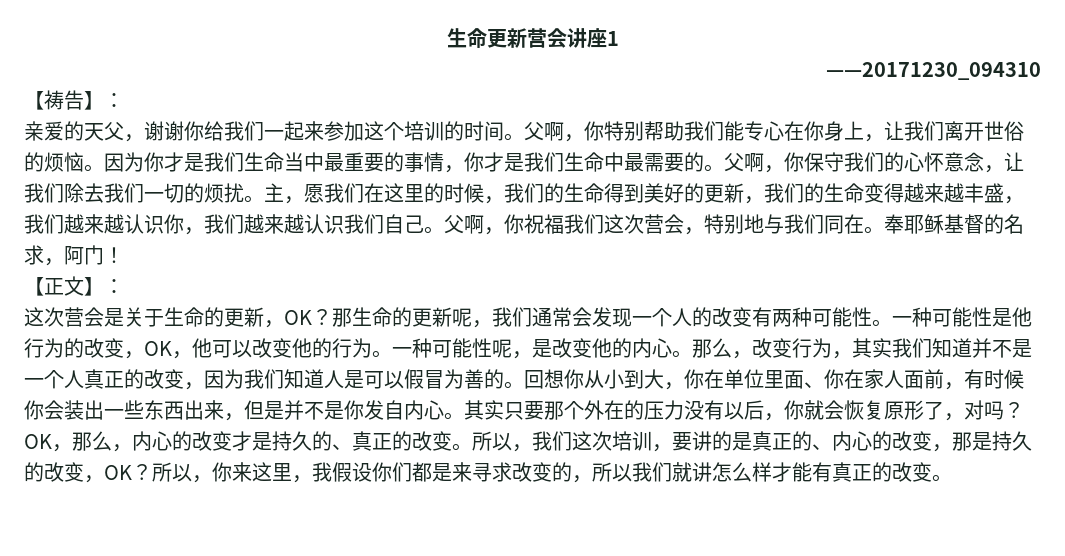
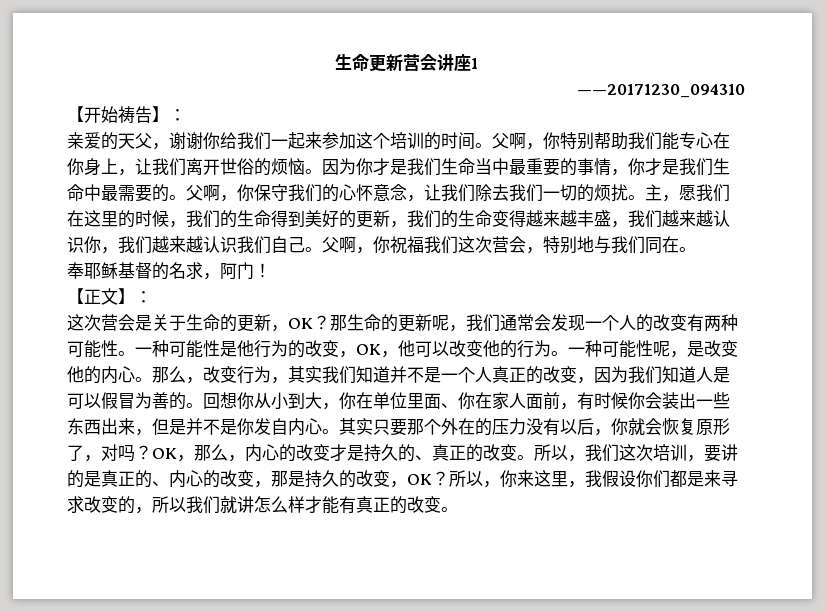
(44, 100) none -> [84,106,118,123] 开始
(884, 230) none -> (696, 249) //

